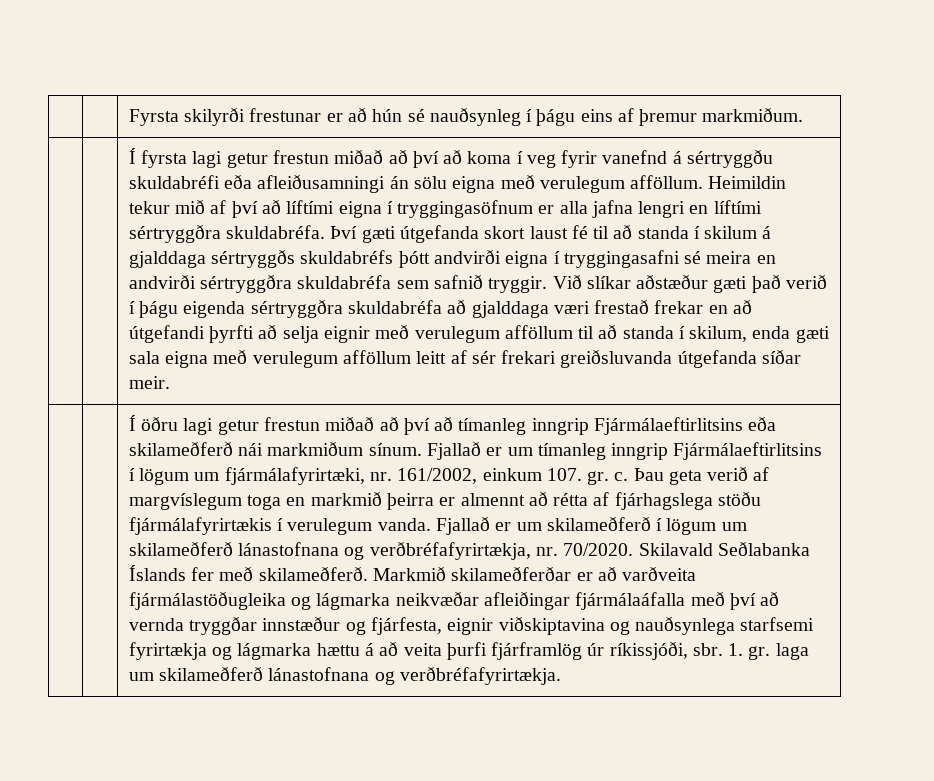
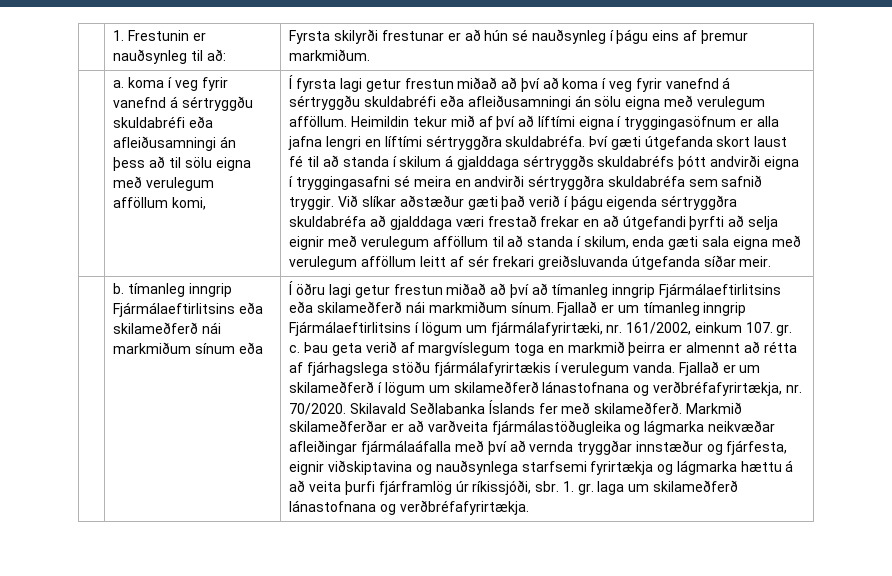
(128, 117) | -> [113,30,206,41] [113,49,226,64] | 1. Frestunin er nauðsynleg til að:
(804, 114) none -> [113,77,228,91] [113,96,253,111] [113,116,214,128] [113,136,237,151] [113,156,251,171] [113,176,215,191] [113,197,207,210] a. koma í veg fyrir vanefnd á sértryggðu skuldabréfi eða afleiðusamningi án þess að til sölu eigna með verulegum afföllum komi,
(170, 382) none -> [113,283,232,297] [113,302,264,317] [113,322,222,334] [113,342,263,354] b. tímanleg inngrip Fjármálaeftirlitsins eða skilameðferð nái markmiðum sínum eða

